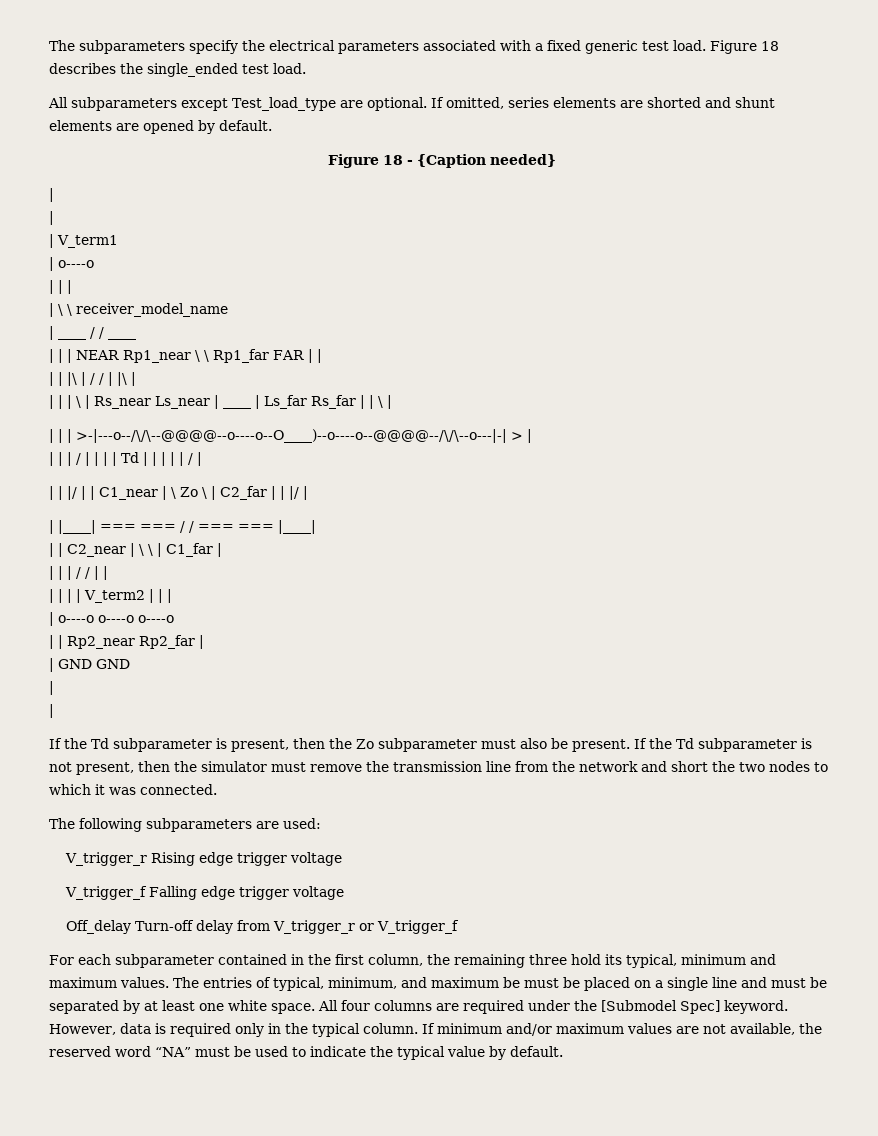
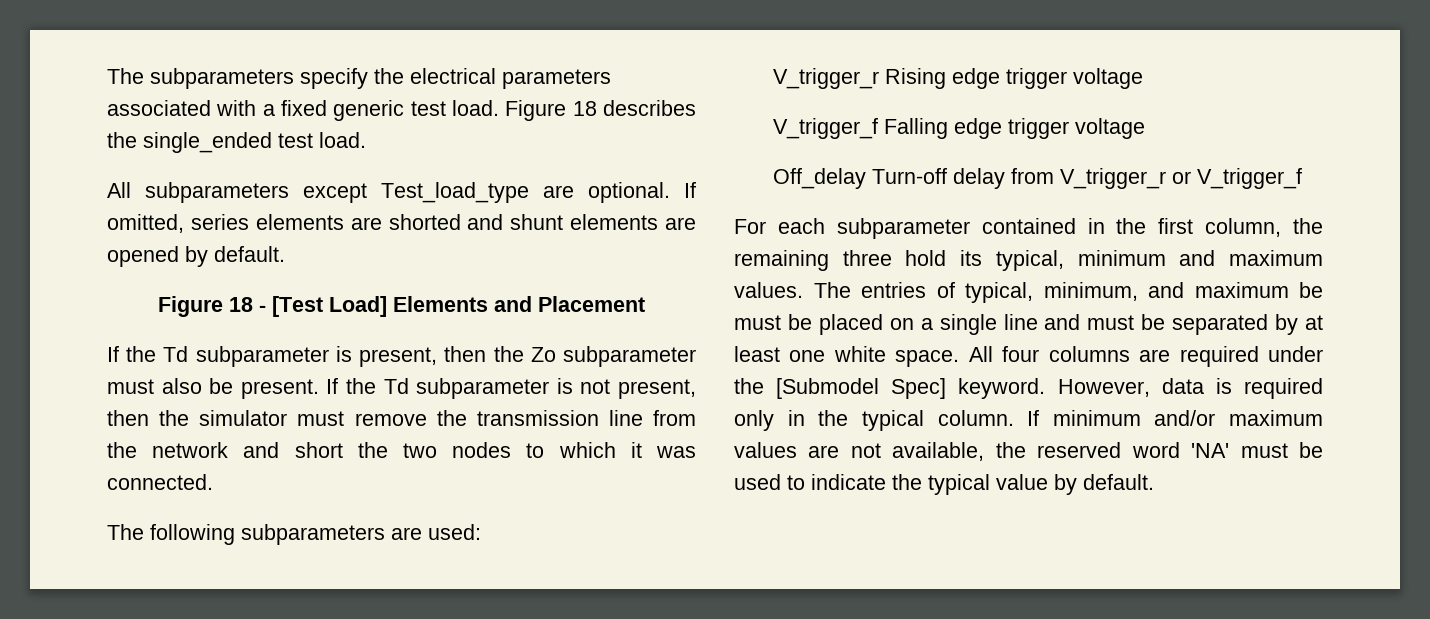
[416,154,556,168] [49,188,54,202] [49,211,54,225] [49,234,118,248] [49,257,94,271] [49,280,72,294] [49,303,228,317] [49,326,136,340] [49,349,322,363] [49,372,136,386] [49,395,392,409] [49,429,532,443] [49,452,202,466] [49,486,308,500] [49,520,316,534] [49,543,222,557] [49,566,108,580] [49,589,172,603] [49,612,174,626] [49,635,204,649] [49,658,130,672] [49,681,54,695] [49,704,54,718] {Caption needed} // | // | // | V_term1 // | o----o // | | | // | \ \ receiver_model_name // | ____ / / ____ // | | | NEAR Rp1_near \ \ Rp1_far FAR | | // | | |\ | / / | |\ | // | | | \ | Rs_near Ls_near | ____ | Ls_far Rs_far | | \ | // | | | >-|---o--/\/\--@@@@--o----o--O____)--o----o--@@@@--/\/\--o---|-| > | // | | | / | | | | Td | | | | | / | // | | |/ | | C1_near | \ Zo \ | C2_far | | |/ | // | |____| === === / / === === |____| // | | C2_near | \ \ | C1_far | // | | | / / | | // | | | | V_term2 | | | // | o----o o----o o----o // | | Rp2_near Rp2_far | // | GND GND // | // | -> [272,296,645,317] [Test Load] Elements and Placement
[155,1047,191,1057] “NA” -> [1191,443,1230,458] 'NA'

